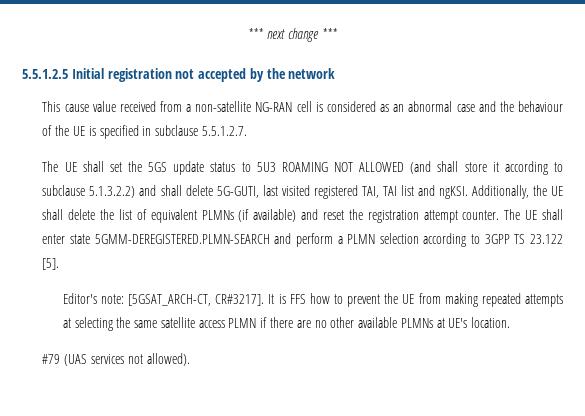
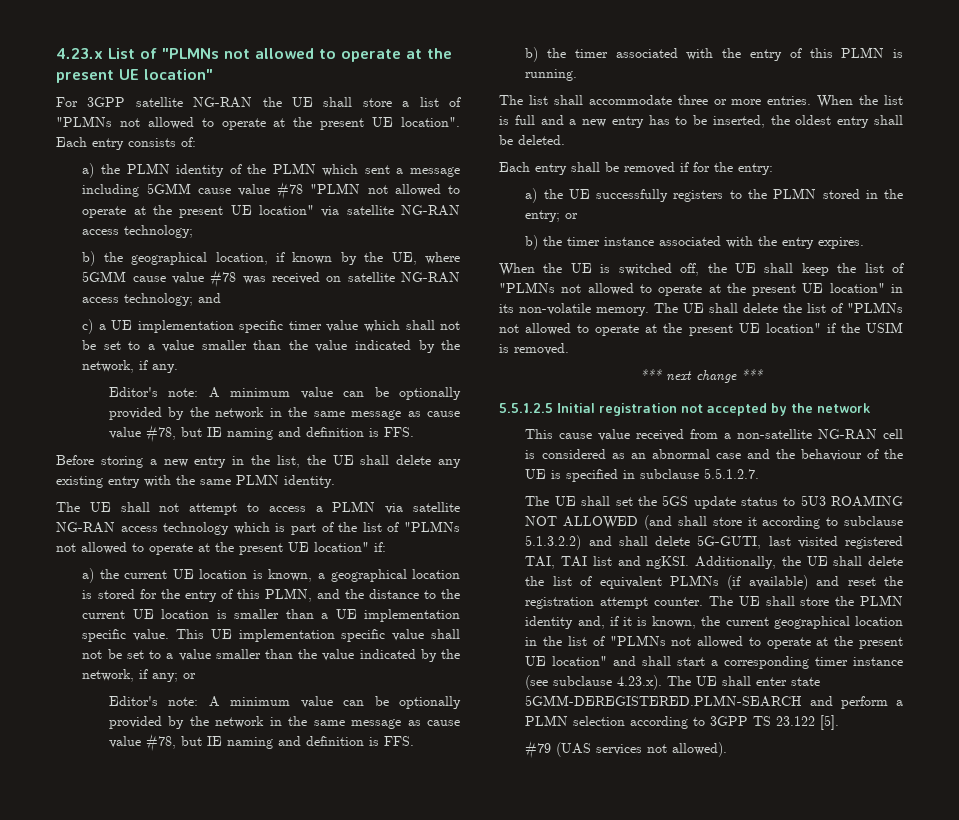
(248, 33) none -> [56,48,452,62] [56,69,213,83] [56,97,461,108] [56,116,461,130] [56,137,196,150] [82,163,460,178] [82,182,460,200] [82,205,460,218] [82,225,194,238] [82,251,460,266] [82,270,460,288] [82,293,222,306] [82,319,461,334] [82,340,461,353] [82,360,179,373] [108,387,461,400] [108,407,461,420] [108,425,414,443] [56,455,461,468] [56,474,335,488] [56,501,461,515] [56,521,461,535] [56,542,386,555] [82,568,461,583] [82,588,461,602] [82,609,460,622] [82,629,461,642] [82,649,461,662] [82,669,197,682] [108,696,461,709] [108,716,461,729] [108,734,414,752] [525,47,904,62] [525,69,578,81] [499,95,903,108] [499,115,903,128] [499,135,565,145] [499,162,773,175] [525,188,904,203] [525,210,579,222] [525,235,865,250] [499,263,904,276] [499,282,903,296] [499,302,903,316] [499,322,903,336] [499,343,569,355] 4.23.x List of "PLMNs not allowed to operate at the present UE location" // For 3GPP satellite NG-RAN the UE shall store a list of "PLMNs not allowed to operate at the present UE location". Each entry consists of: // a) the PLMN identity of the PLMN which sent a message including 5GMM cause value #78 "PLMN not allowed to operate at the present UE location" via satellite NG-RAN access technology; // b) the geographical location, if known by the UE, where 5GMM cause value #78 was received on satellite NG-RAN access technology; and // c) a UE implementation specific timer value which shall not be set to a value smaller than the value indicated by the network, if any. // Editor's note: A minimum value can be optionally provided by the network in the same message as cause value #78, but IE naming and definition is FFS. // Before storing a new entry in the list, the UE shall delete any existing entry with the same PLMN identity. // The UE shall not attempt to access a PLMN via satellite NG-RAN access technology which is part of the list of "PLMNs not allowed to operate at the present UE location" if: // a) the current UE location is known, a geographical location is stored for the entry of this PLMN, and the distance to the current UE location is smaller than a UE implementation specific value. This UE implementation specific value shall not be set to a value smaller than the value indicated by the network, if any; or // Editor's note: A minimum value can be optionally provided by the network in the same message as cause value #78, but IE naming and definition is FFS. // b) the timer associated with the entry of this PLMN is running. // The list shall accommodate three or more entries. When the list is full and a new entry has to be inserted, the oldest entry shall be deleted. // Each entry shall be removed if for the entry: // a) the UE successfully registers to the PLMN stored in the entry; or // b) the timer instance associated with the entry expires. // When the UE is switched off, the UE shall keep the list of "PLMNs not allowed to operate at the present UE location" in its non-volatile memory. The UE shall delete the list of "PLMNs not allowed to operate at the present UE location" if the USIM is removed. //
(564, 214) none -> [800,595,903,606] [525,616,903,629] [525,635,903,649] [525,656,903,669] [525,675,752,690] store the PLMN identity and, if it is known, the current geographical location in the list of "PLMNs not allowed to operate at the present UE location" and shall start a corresponding timer instance (see subclause 4.23.x). The UE shall
[62,293,563,307] [62,317,511,331] // Editor's note: [5GSAT_ARCH-CT, CR#3217]. It is FFS how to prevent the UE from making repeated attempts at selecting the same satellite access PLMN if there are no other available PLMNs at UE's location. -> (840, 722) none

